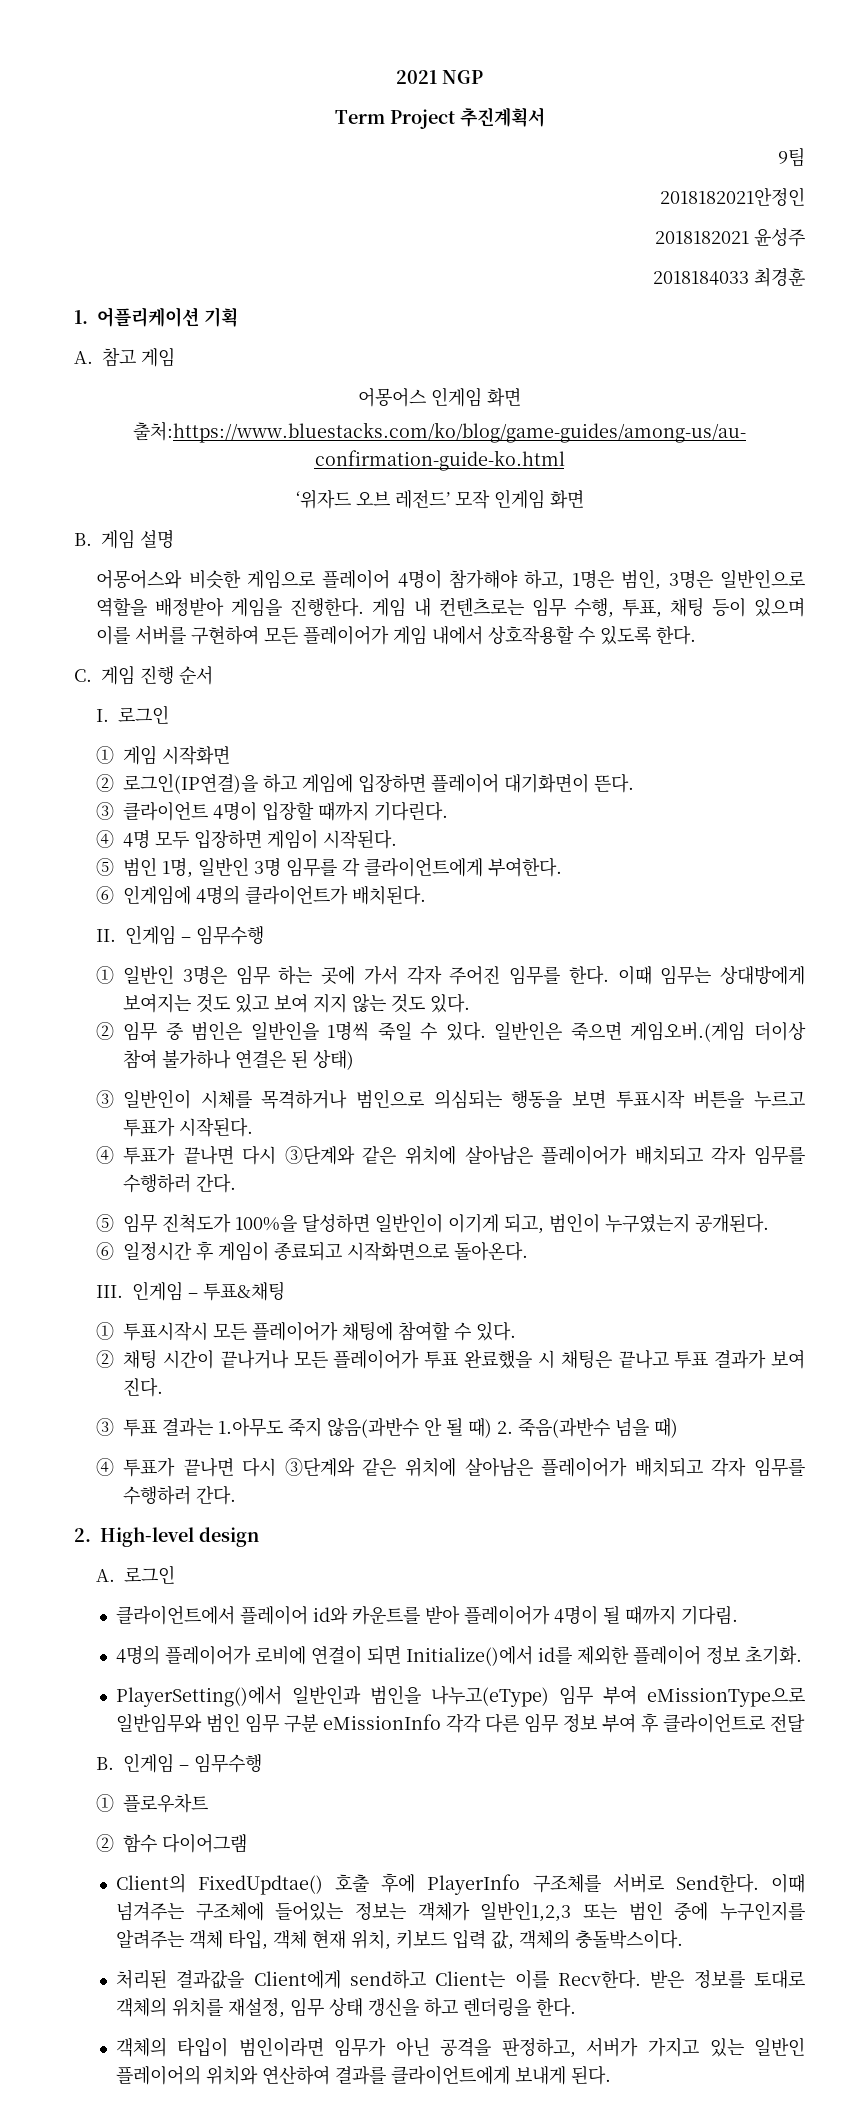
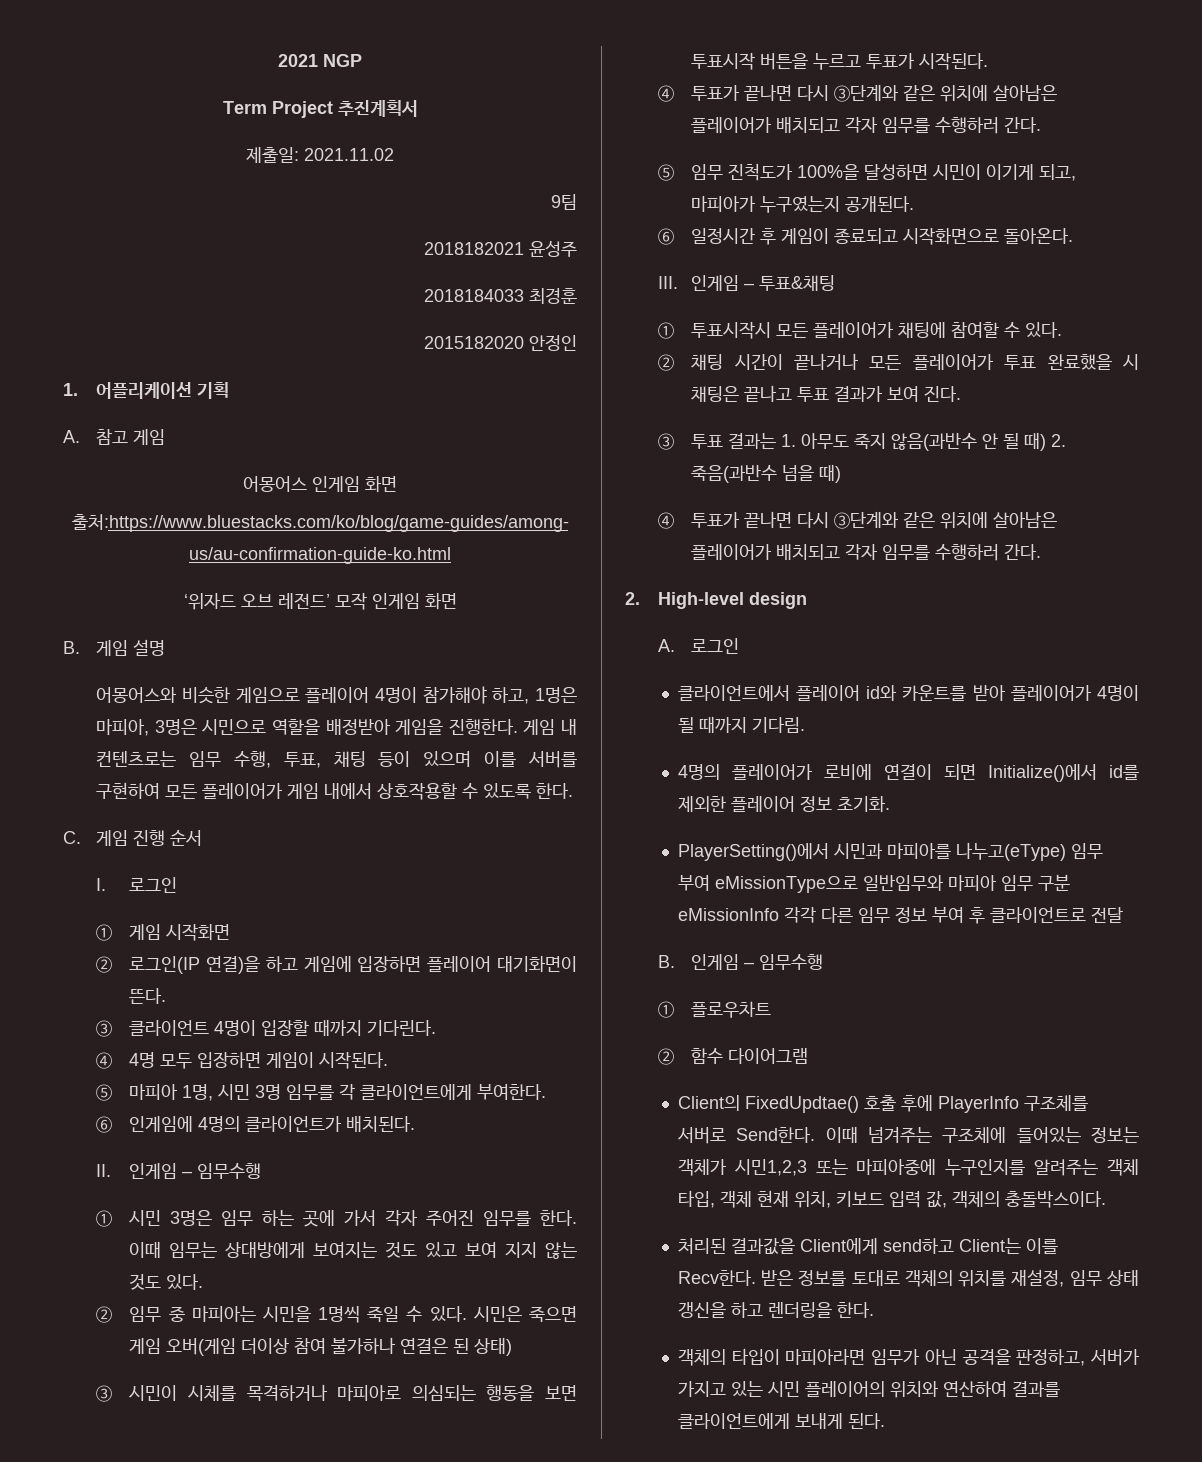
(545, 117) none -> [246,147,394,163] // 제출일: 2021.11.02
[660,187,805,206] // 2018182021안정인 -> (577, 202) none
(805, 277) none -> [424,335,577,351] // 2015182020 안정인
[621,569,806,590] 범인, 3명은 일반인으로 -> [96,719,267,736] 마피아, 3명은 시민으로
[123,773,259,794] 로그인(IP연결)을 -> [129,956,261,974] 로그인(IP 연결)을
[123,857,250,878] 범인 1명, 일반인 -> [129,1084,251,1101] 마피아 1명, 시민
[123,965,175,984] 일반인 -> [129,1210,162,1226] 시민
[191,1021,319,1041] 범인은 일반인을 -> [191,1306,311,1322] 마피아는 시민을
[494,1021,746,1042] 일반인은 죽으면 게임오버.(게임 -> [473,1306,577,1323] [129,1338,237,1356] 시민은 죽으면 게임 오버(게임
[123,1089,192,1109] 일반인이 -> [129,1385,178,1401] 시민이
[356,1089,425,1109] 범인으로 -> [337,1385,402,1401] 마피아로
[375,1213,444,1233] 일반인이 -> [933,164,982,180] 시민이
[549,1213,601,1233] 범인이 -> [691,196,757,212] 마피아가
[218,1418,284,1437] 1.아무도 -> [781,433,850,449] 1. 아무도
[291,1685,421,1705] 일반인과 범인을 -> [833,843,951,859] 시민과 마피아를
[205,1713,240,1733] 범인 -> [947,875,997,891] 마피아
[480,1901,709,1922] 일반인1,2,3 또는 범인 중에 -> [734,1159,937,1176] 시민1,2,3 또는 마피아중에
[238,2037,324,2057] 범인이라면 -> [785,1349,866,1365] 마피아라면
[754,2037,805,2056] 일반인 -> [767,1381,800,1397] 시민

